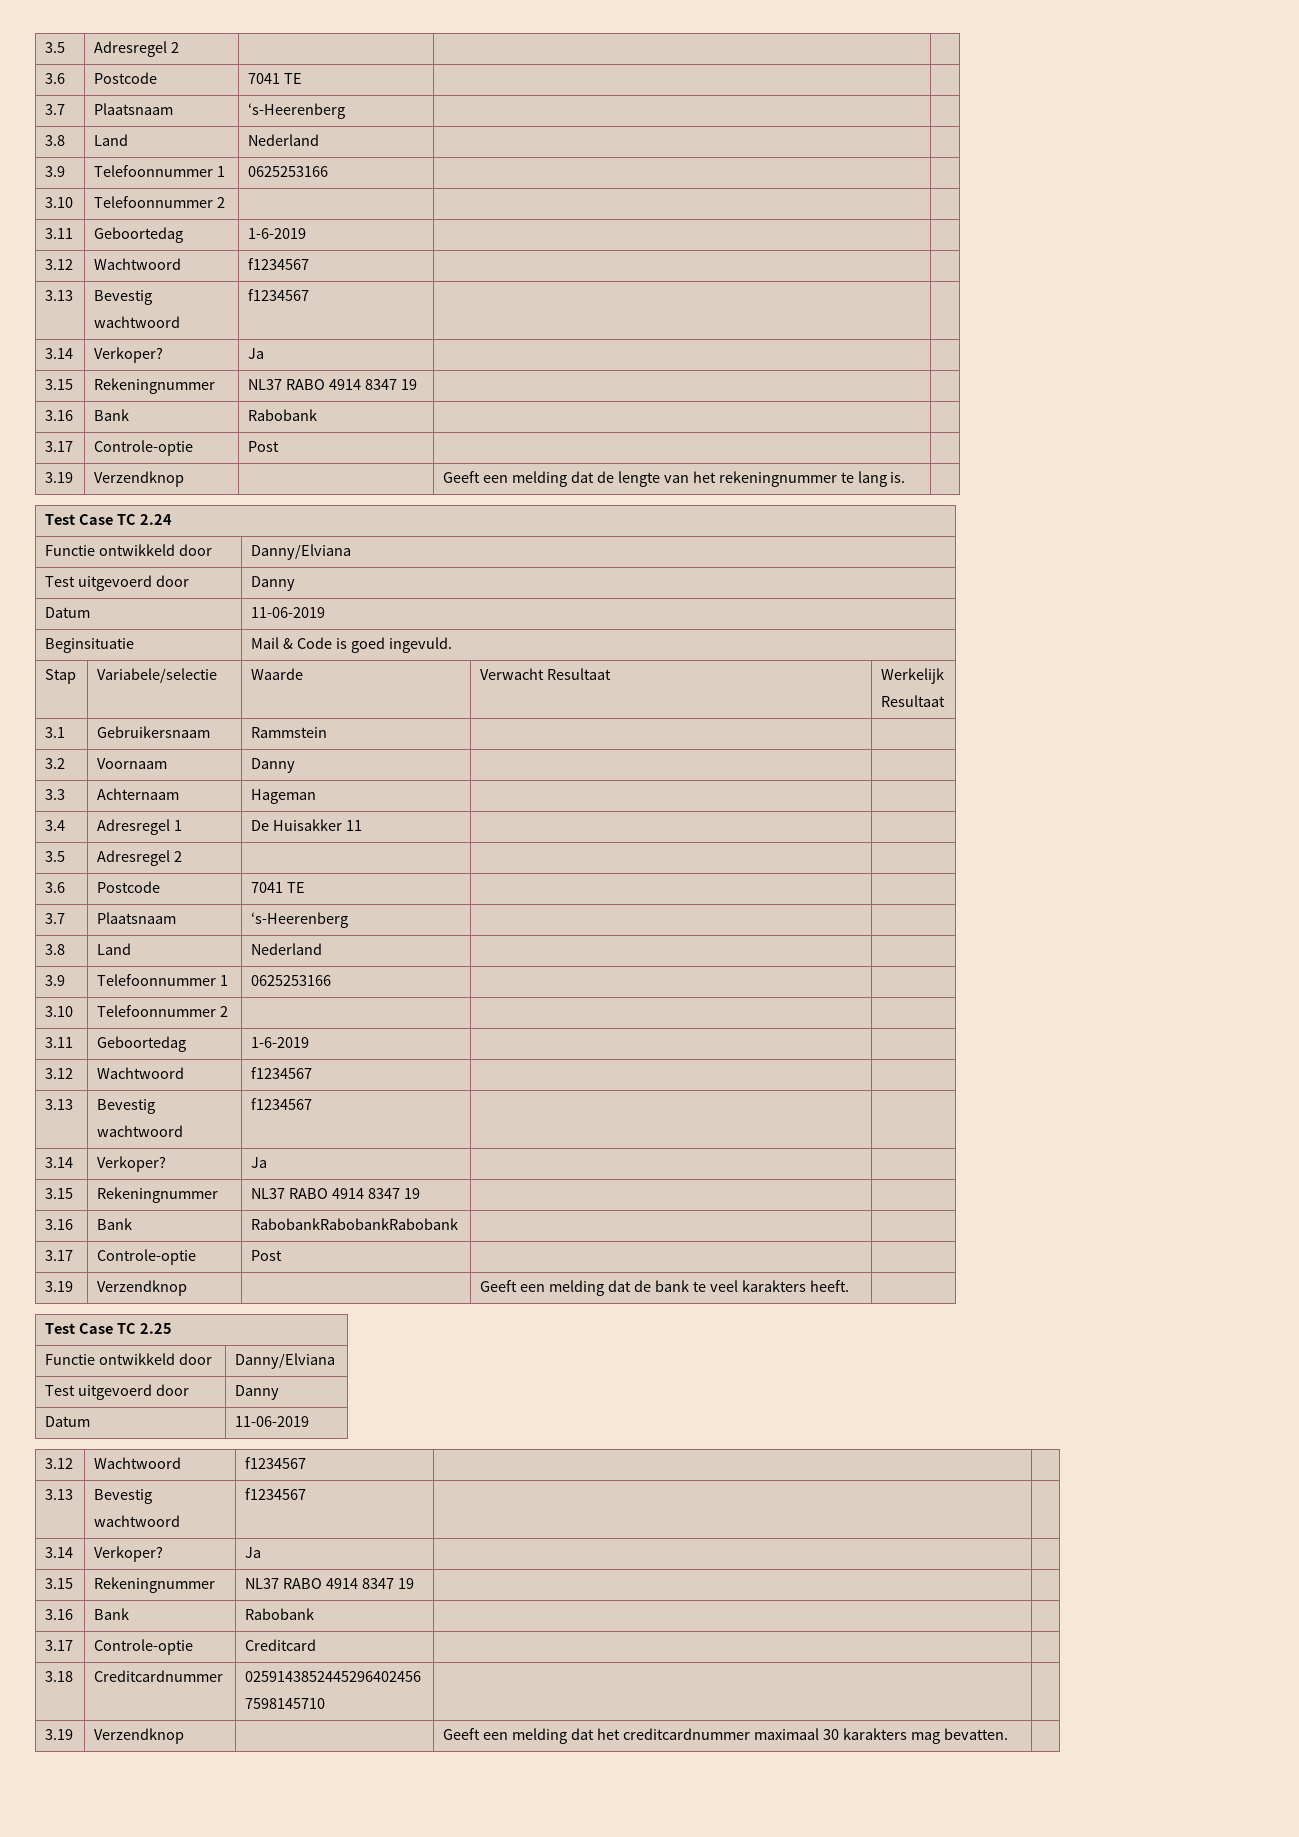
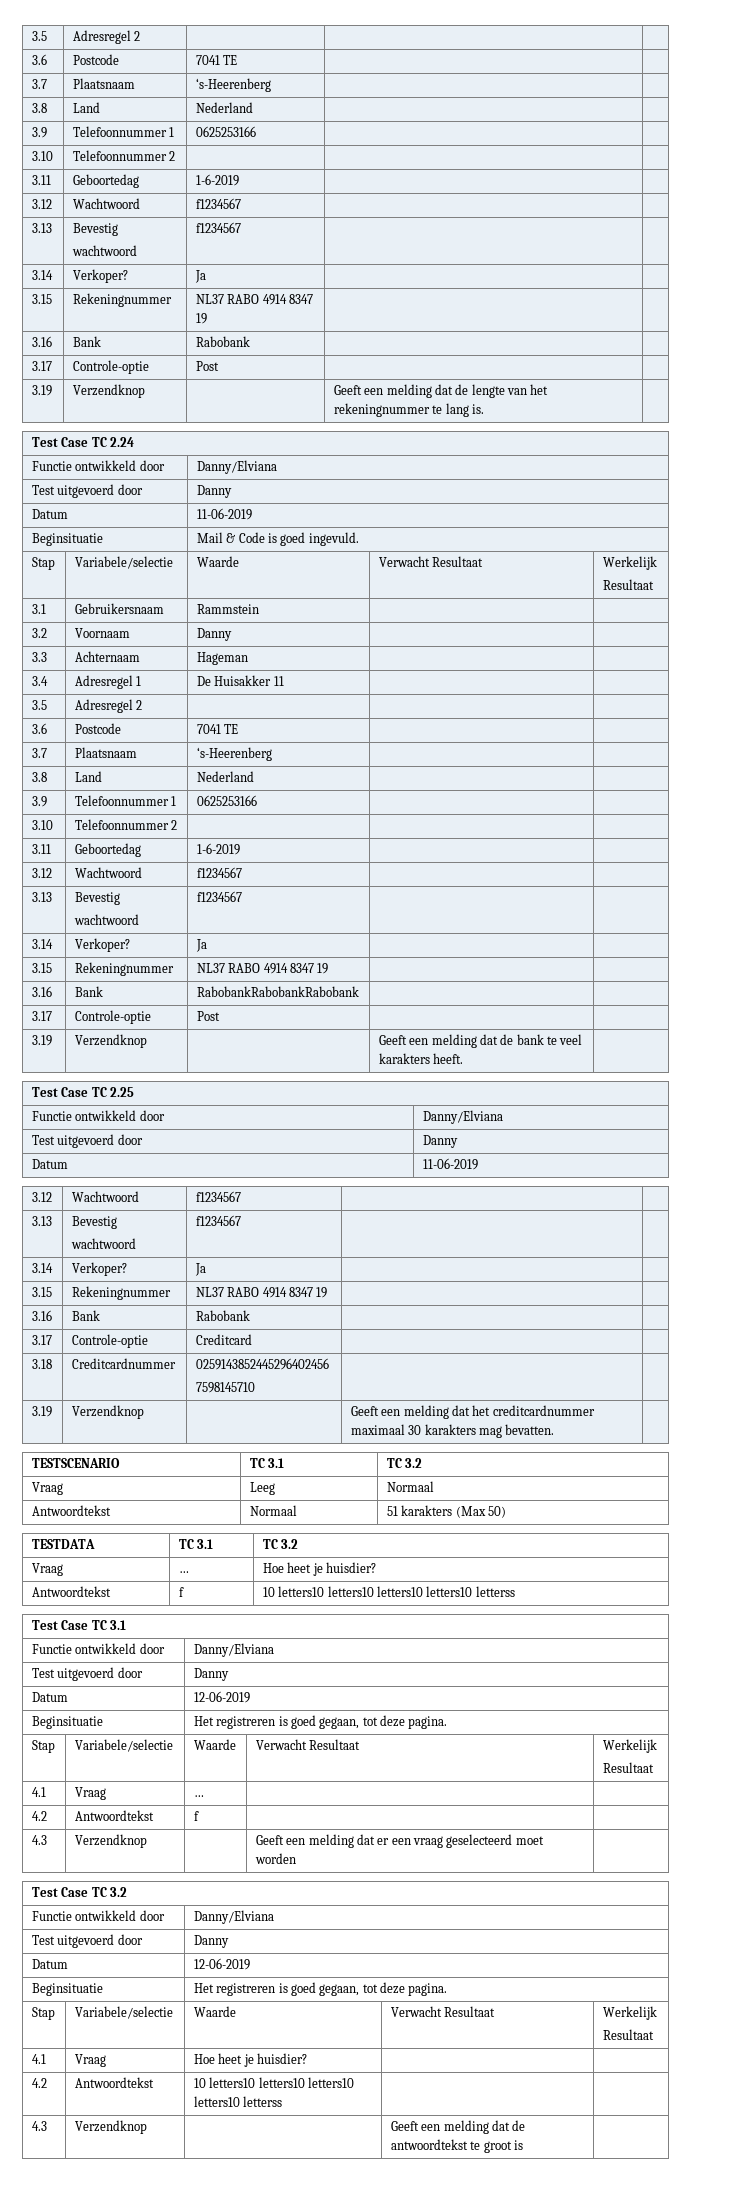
(1008, 1734) none -> [31,1458,120,1468] [249,1458,285,1468] [386,1458,423,1468] [31,1482,63,1495] [249,1482,275,1495] [386,1481,434,1492] [31,1505,111,1516] [249,1505,297,1516] [386,1505,506,1518] [31,1539,95,1549] [178,1539,214,1549] [262,1539,299,1549] [31,1563,63,1576] [178,1571,189,1573] [262,1562,376,1576] [31,1586,111,1597] [178,1587,184,1597] [262,1586,515,1597] [31,1620,126,1630] [31,1643,165,1654] [193,1643,274,1657] [31,1667,143,1681] [193,1668,229,1681] [31,1692,68,1702] [193,1691,250,1703] [31,1716,103,1729] [193,1715,448,1729] [31,1740,55,1753] [74,1739,173,1752] [193,1739,236,1750] [255,1739,361,1750] [602,1739,657,1753] [602,1762,654,1773] [31,1787,46,1797] [74,1787,106,1800] [193,1795,204,1797] [31,1811,47,1821] [74,1810,154,1821] [193,1811,199,1821] [31,1835,47,1845] [74,1834,147,1848] [255,1834,544,1848] [254,1853,296,1864] [31,1887,127,1897] [31,1910,165,1921] [193,1910,274,1924] [31,1934,143,1948] [193,1935,229,1948] [31,1959,68,1969] [193,1958,250,1970] [31,1983,103,1996] [193,1982,448,1996] [31,2007,55,2020] [74,2006,173,2019] [193,2006,236,2017] [390,2006,496,2017] [602,2006,657,2020] [602,2029,654,2040] [31,2054,46,2064] [74,2054,106,2067] [193,2053,307,2067] [31,2078,47,2088] [74,2077,154,2088] [193,2077,354,2088] [193,2096,283,2107] [31,2121,47,2131] [74,2120,147,2134] [390,2120,526,2134] [390,2139,523,2153] // TESTSCENARIO | TC 3.1 | TC 3.2 // Vraag | Leeg | Normaal // Antwoordtekst | Normaal | 51 karakters (Max 50) // TESTDATA | TC 3.1 | TC 3.2 // Vraag | … | Hoe heet je huisdier? // Antwoordtekst | f | 10 letters10 letters10 letters10 letters10 letterss // Test Case TC 3.1 // Functie ontwikkeld door | Danny/Elviana // Test uitgevoerd door | Danny // Datum | 12-06-2019 // Beginsituatie | Het registreren is goed gegaan, tot deze pagina. // Stap | Variabele/selectie | Waarde | Verwacht Resultaat | Werkelijk // Resultaat // 4.1 | Vraag | … | | // 4.2 | Antwoordtekst | f | | // 4.3 | Verzendknop | | Geeft een melding dat er een vraag geselecteerd moet worden | // Test Case TC 3.2 // Functie ontwikkeld door | Danny/Elviana // Test uitgevoerd door | Danny // Datum | 12-06-2019 // Beginsituatie | Het registreren is goed gegaan, tot deze pagina. // Stap | Variabele/selectie | Waarde | Verwacht Resultaat | Werkelijk // Resultaat // 4.1 | Vraag | Hoe heet je huisdier? | | // 4.2 | Antwoordtekst | 10 letters10 letters10 letters10 letters10 letterss | | // 4.3 | Verzendknop | | Geeft een melding dat de antwoordtekst te groot is |

